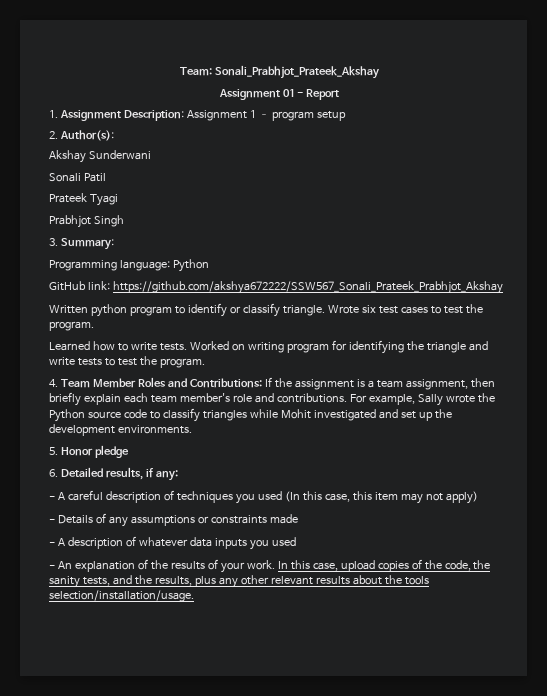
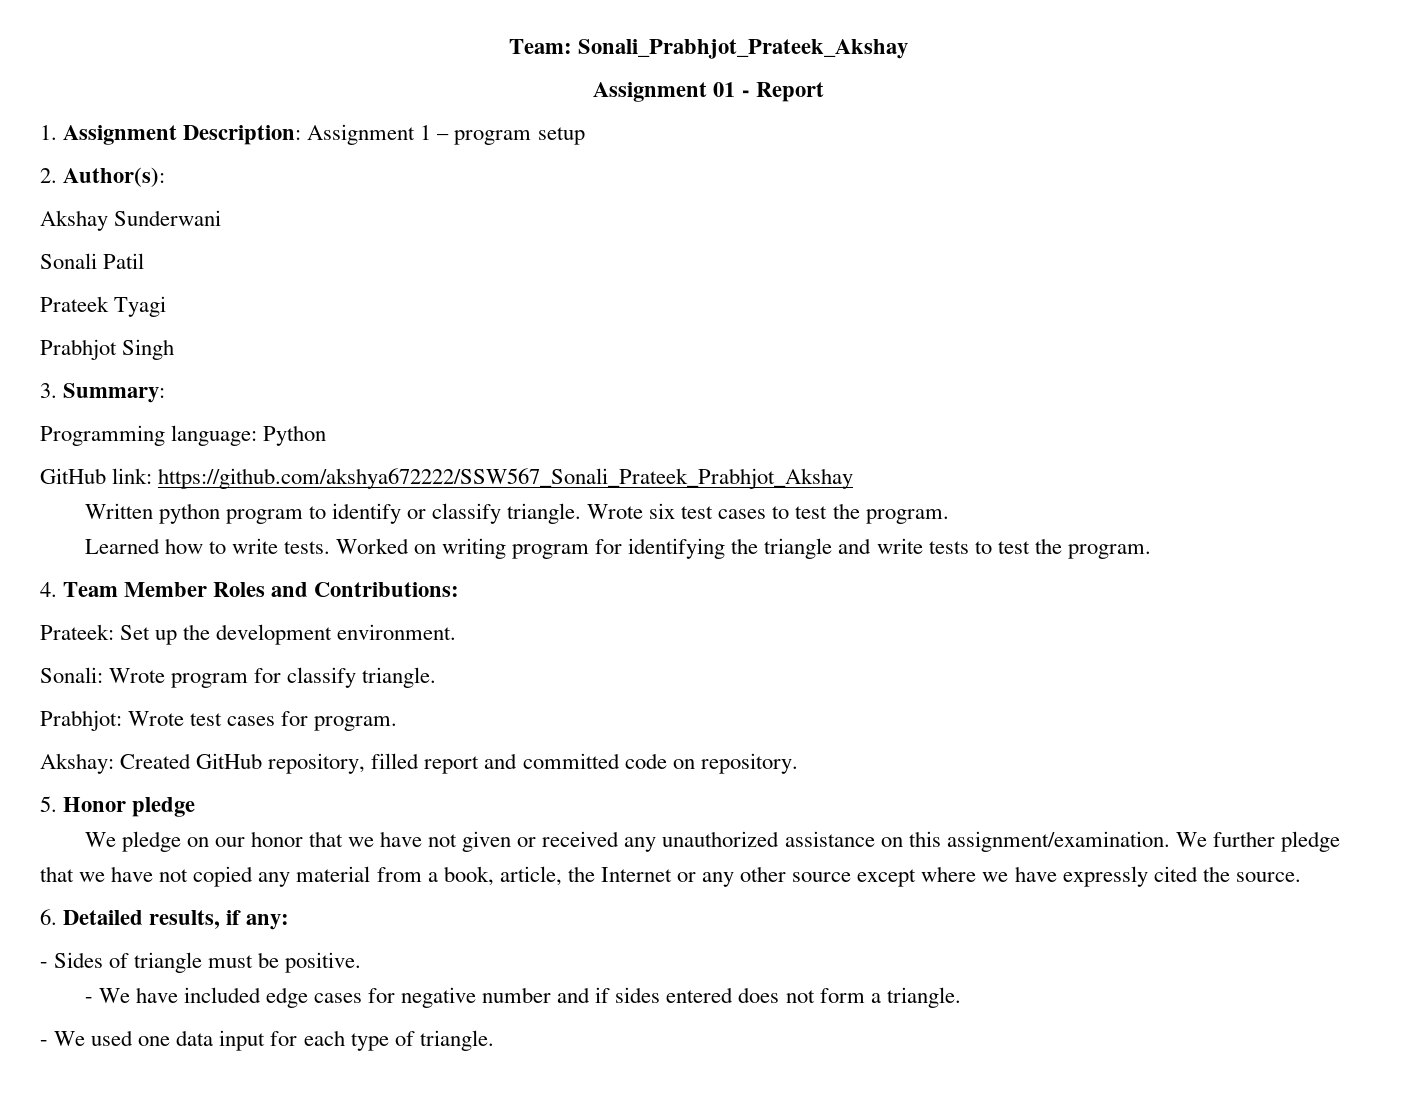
[264,377,495,390] [49,392,495,406] [49,408,452,422] [49,424,192,436] [49,445,129,458] If the assignment is a team assignment, then briefly explain each team member's role and contributions. For example, Sally wrote the Python source code to classify triangles while Mohit investigated and set up the development environments. // 5. Honor pledge -> [40,624,457,645] [40,667,437,688] [40,710,398,731] [40,753,798,774] [40,796,196,817] [84,831,1340,852] [40,866,1301,887] // Prateek: Set up the development environment. // Sonali: Wrote program for classify triangle. // Prabhjot: Wrote test cases for program. // Akshay: Created GitHub repository, filled report and committed code on repository. // 5. Honor pledge // We pledge on our honor that we have not given or received any unauthorized assistance on this assignment/examination. We further pledge that we have not copied any material from a book, article, the Internet or any other source except where we have expressly cited the source.
[57,490,478,504] [49,513,298,527] [49,536,296,550] [49,559,491,573] [49,575,429,588] [49,590,194,602] A careful description of techniques you used (In this case, this item may not apply) // - Details of any assumptions or constraints made // - A description of whatever data inputs you used // - An explanation of the results of your work. In this case, upload copies of the code, the sanity tests, and the results, plus any other relevant results about the tools selection/installation/usage. -> [54,952,362,973] [84,987,961,1008] [40,1030,494,1051] Sides of triangle must be positive. // - We have included edge cases for negative number and if sides entered does not form a triangle. // - We used one data input for each type of triangle.

